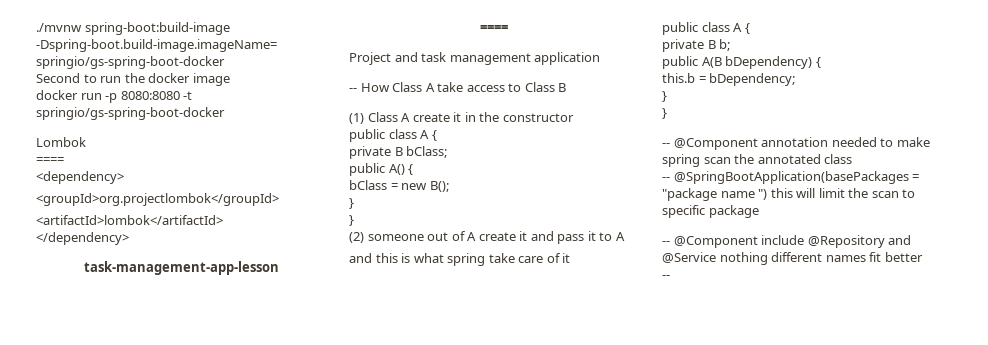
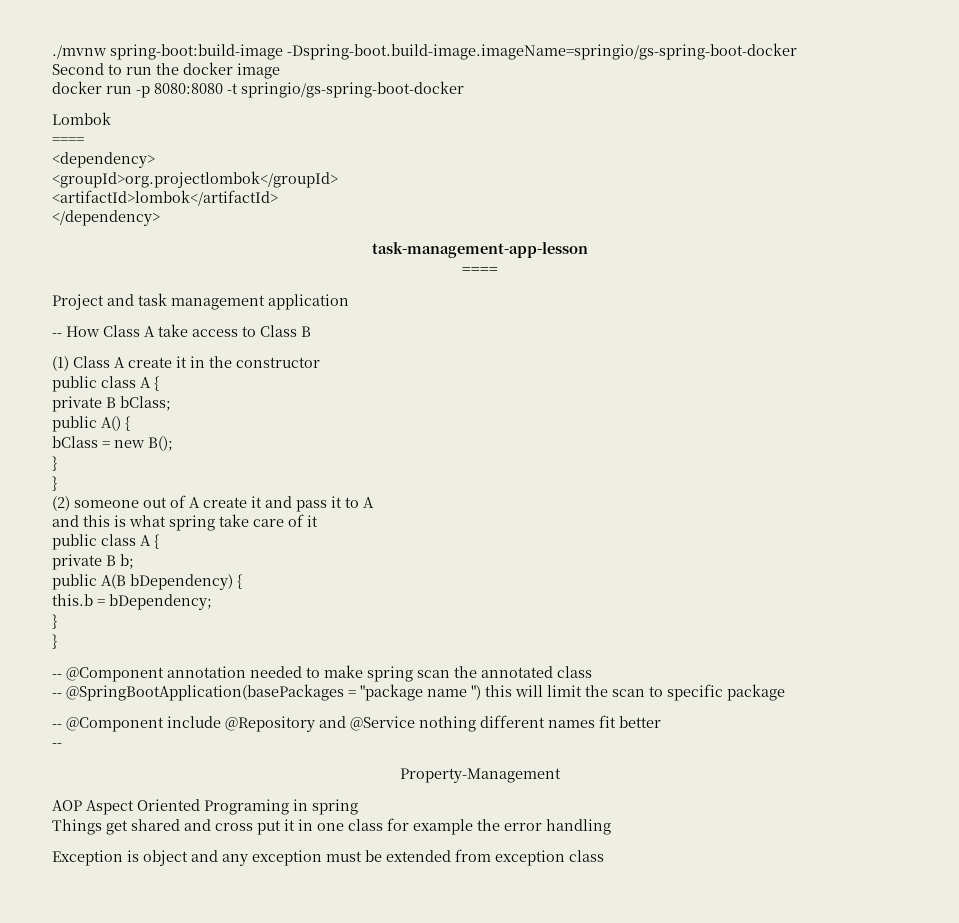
(670, 277) none -> [399,768,561,783] [52,799,358,815] [52,818,611,835] [52,849,604,866] // Property-Management // AOP Aspect Oriented Programing in spring // Things get shared and cross put it in one class for example the error handling // Exception is object and any exception must be extended from exception class

